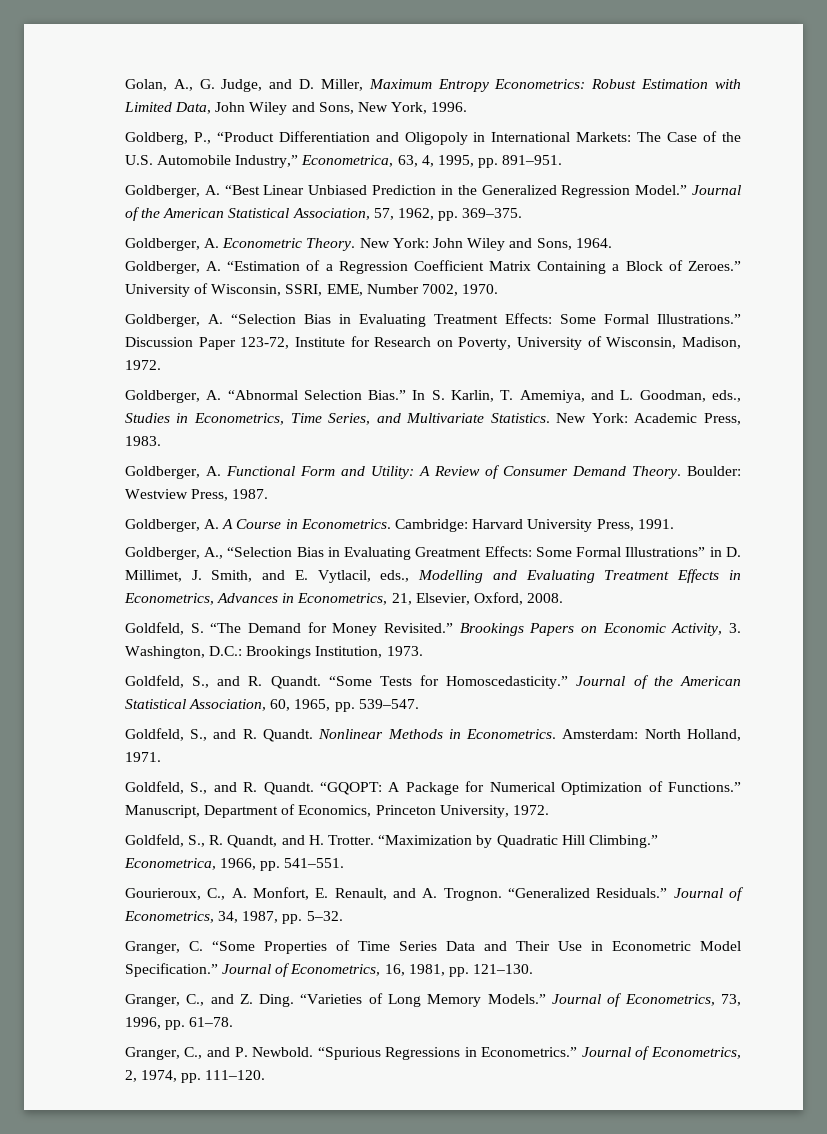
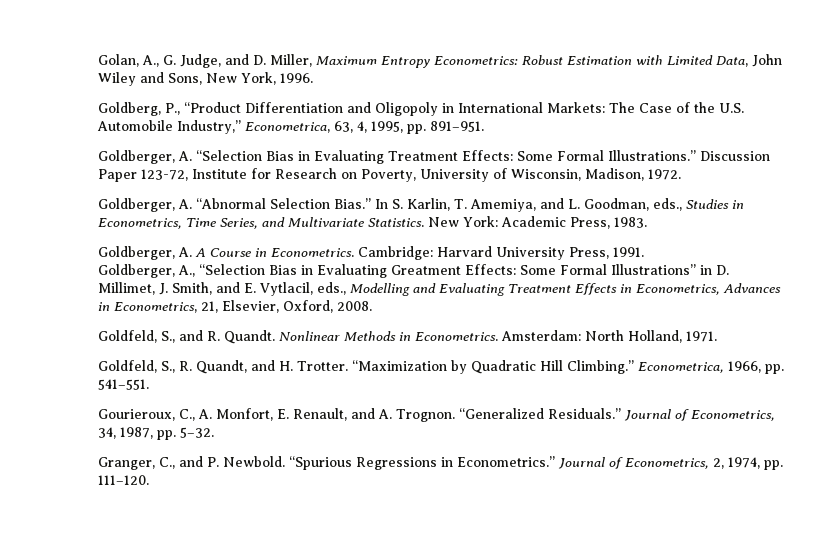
[124,185,741,198] [124,207,523,221] [124,238,612,251] [124,260,741,274] [124,283,499,297] // Goldberger, A. “Best Linear Unbiased Prediction in the Generalized Regression Model.” Journal of the American Statistical Association, 57, 1962, pp. 369–375. // Goldberger, A. Econometric Theory. New York: John Wiley and Sons, 1964. // Goldberger, A. “Estimation of a Regression Coefficient Matrix Containing a Block of Zeroes.” University of Wisconsin, SSRI, EME, Number 7002, 1970. -> (485, 126) none
[124,465,741,479] [124,489,269,501] // Goldberger, A. Functional Form and Utility: A Review of Consumer Demand Theory. Boulder: Westview Press, 1987. -> (648, 222) none
[124,622,741,636] [124,646,423,659] [124,675,741,689] [124,699,419,712] // Goldfeld, S. “The Demand for Money Revisited.” Brookings Papers on Economic Activity, 3. Washington, D.C.: Brookings Institution, 1973. // Goldfeld, S., and R. Quandt. “Some Tests for Homoscedasticity.” Journal of the American Statistical Association, 60, 1965, pp. 539–547. -> (373, 306) none
[124,781,741,795] [124,804,550,818] // Goldfeld, S., and R. Quandt. “GQOPT: A Package for Numerical Optimization of Functions.” Manuscript, Department of Economics, Princeton University, 1972. -> (718, 336) none
[124,940,741,954] [124,963,534,977] [124,993,742,1007] [124,1017,234,1030] // Granger, C. “Some Properties of Time Series Data and Their Use in Econometric Model Specification.” Journal of Econometrics, 16, 1981, pp. 121–130. // Granger, C., and Z. Ding. “Varieties of Long Memory Models.” Journal of Econometrics, 73, 1996, pp. 61–78. -> (215, 432) none

